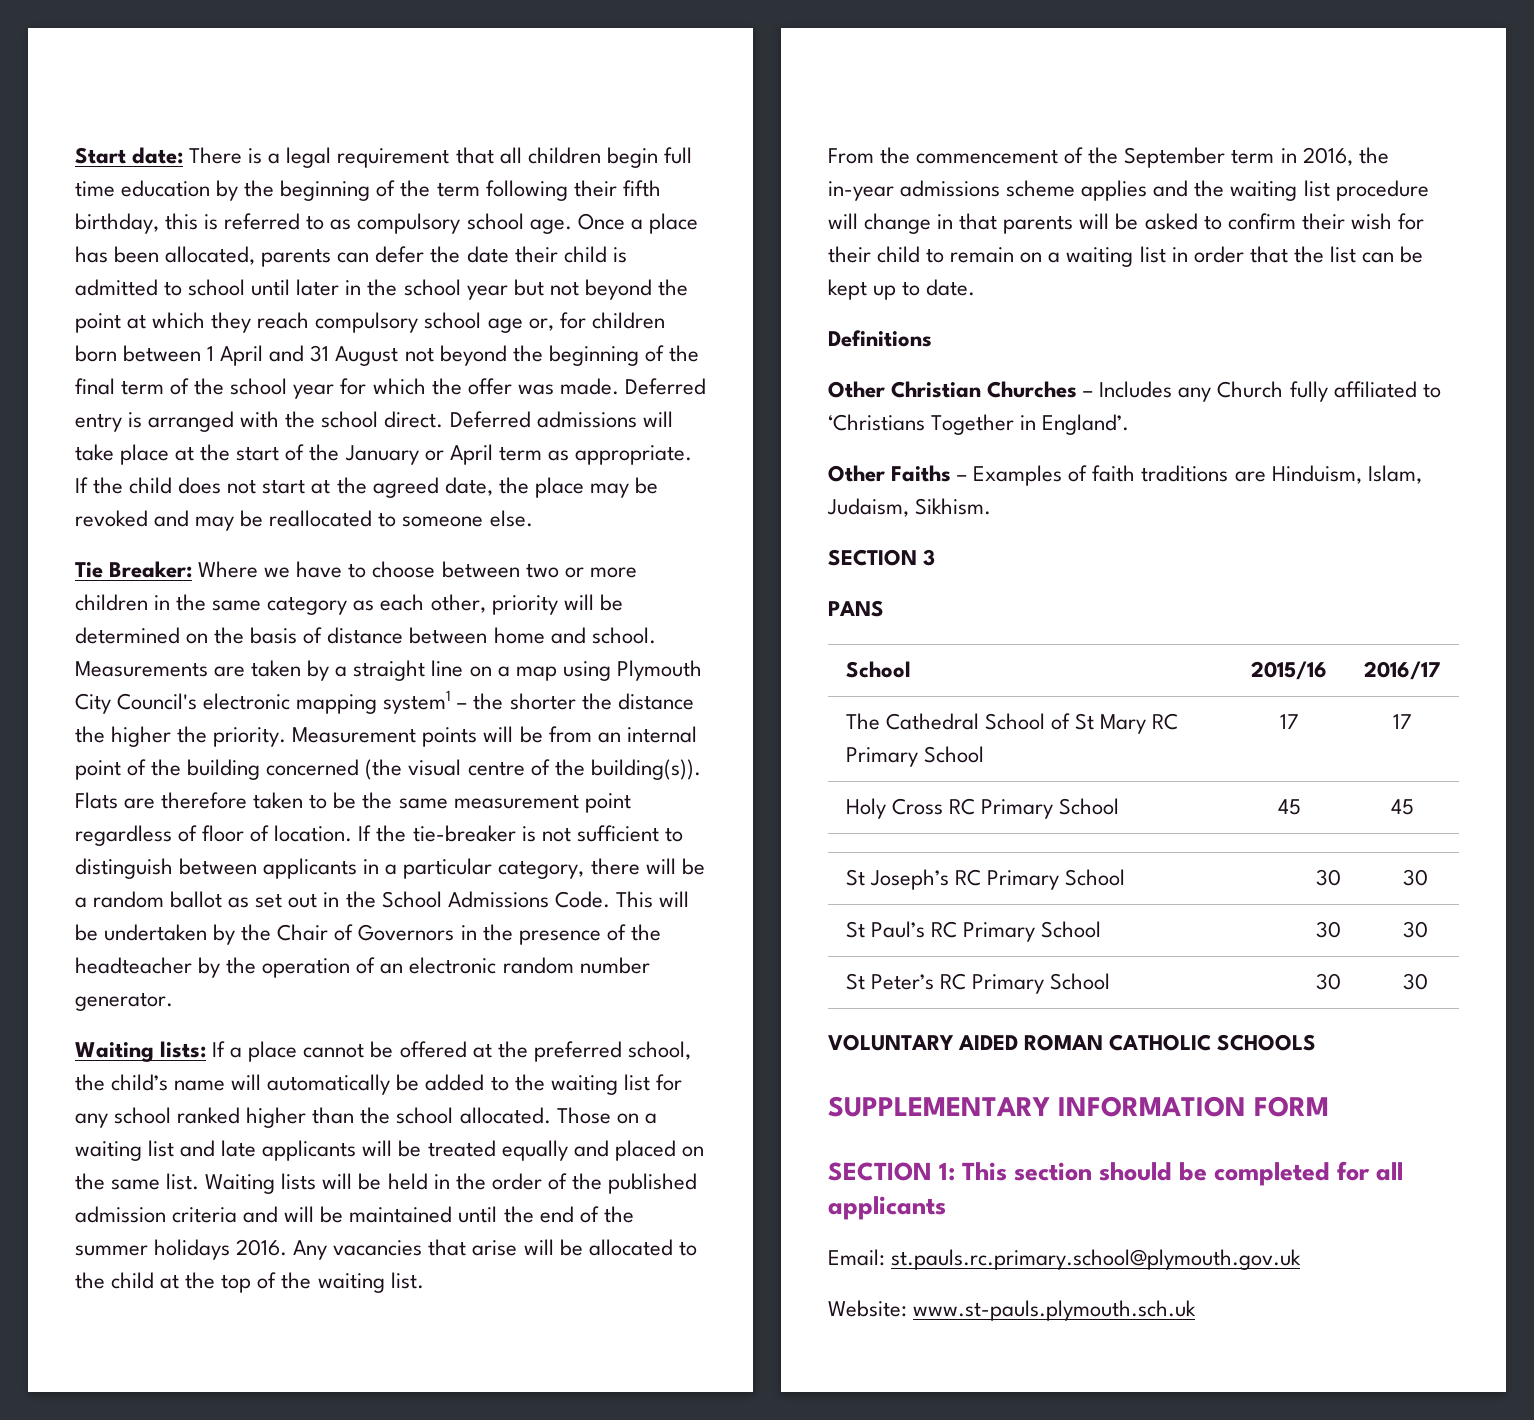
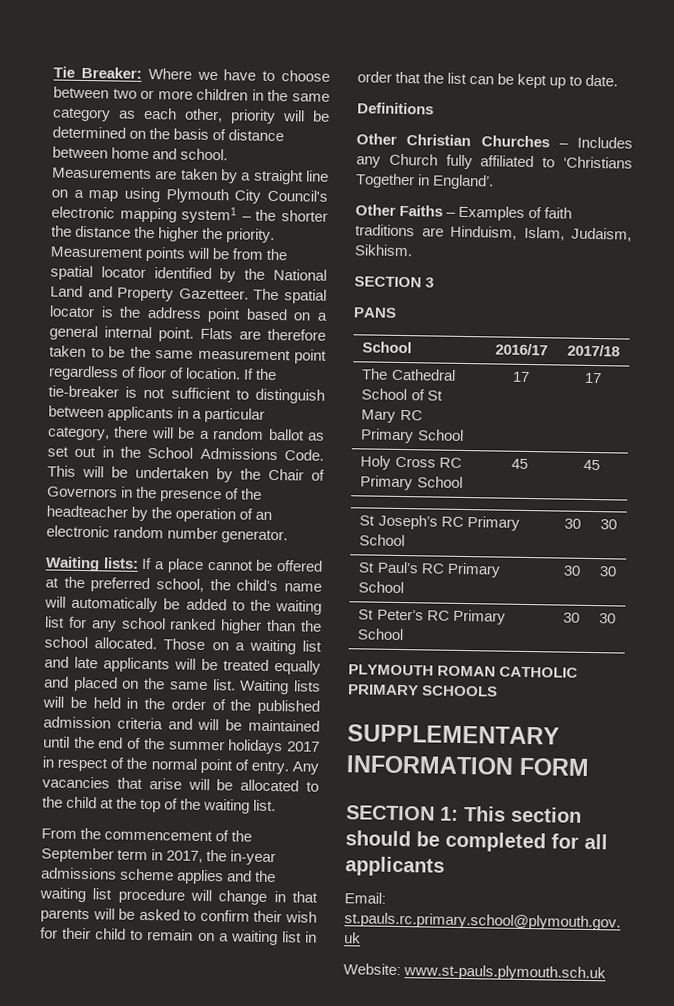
[75,147,692,168] [75,180,661,201] [75,213,698,234] [75,246,627,267] [75,279,688,300] [75,312,665,333] [75,345,699,366] [75,378,706,399] [75,411,673,432] [75,444,692,465] [75,477,658,498] [75,510,533,531] Start date: There is a legal requirement that all children begin full time education by the beginning of the term following their fifth birthday, this is referred to as compulsory school age. Once a place has been allocated, parents can defer the date their child is admitted to school until later in the school year but not beyond the point at which they reach compulsory school age or, for children born between 1 April and 31 August not beyond the beginning of the final term of the school year for which the offer was made. Deferred entry is arranged with the school direct. Deferred admissions will take place at the start of the January or April term as appropriate. If the child does not start at the agreed date, the place may be revoked and may be reallocated to someone else. // -> (53, 72) none
[597,726,697,743] [75,759,701,780] an internal point of the building concerned (the visual centre of the building(s)). -> [266,248,288,261] [50,265,327,283] [50,285,327,304] [49,305,327,323] [49,325,194,342] the spatial locator identified by the National Land and Property Gazetteer. The spatial locator is the address point based on a general internal point.
[236,1239,288,1256] 2016. -> [287,741,320,752] [42,756,289,775] 2017 in respect of the normal point of entry.
[1302,147,1353,166] 2016, -> [166,850,204,863] 2017,
[1251,661,1327,680] [1364,661,1440,680] 2015/16 | 2016/17 -> [494,343,548,356] [566,344,620,357] 2016/17 | 2017/18
[828,1034,1019,1051] VOLUNTARY AIDED -> [348,664,434,676] PLYMOUTH
(1212, 1042) none -> [347,684,419,696] PRIMARY

